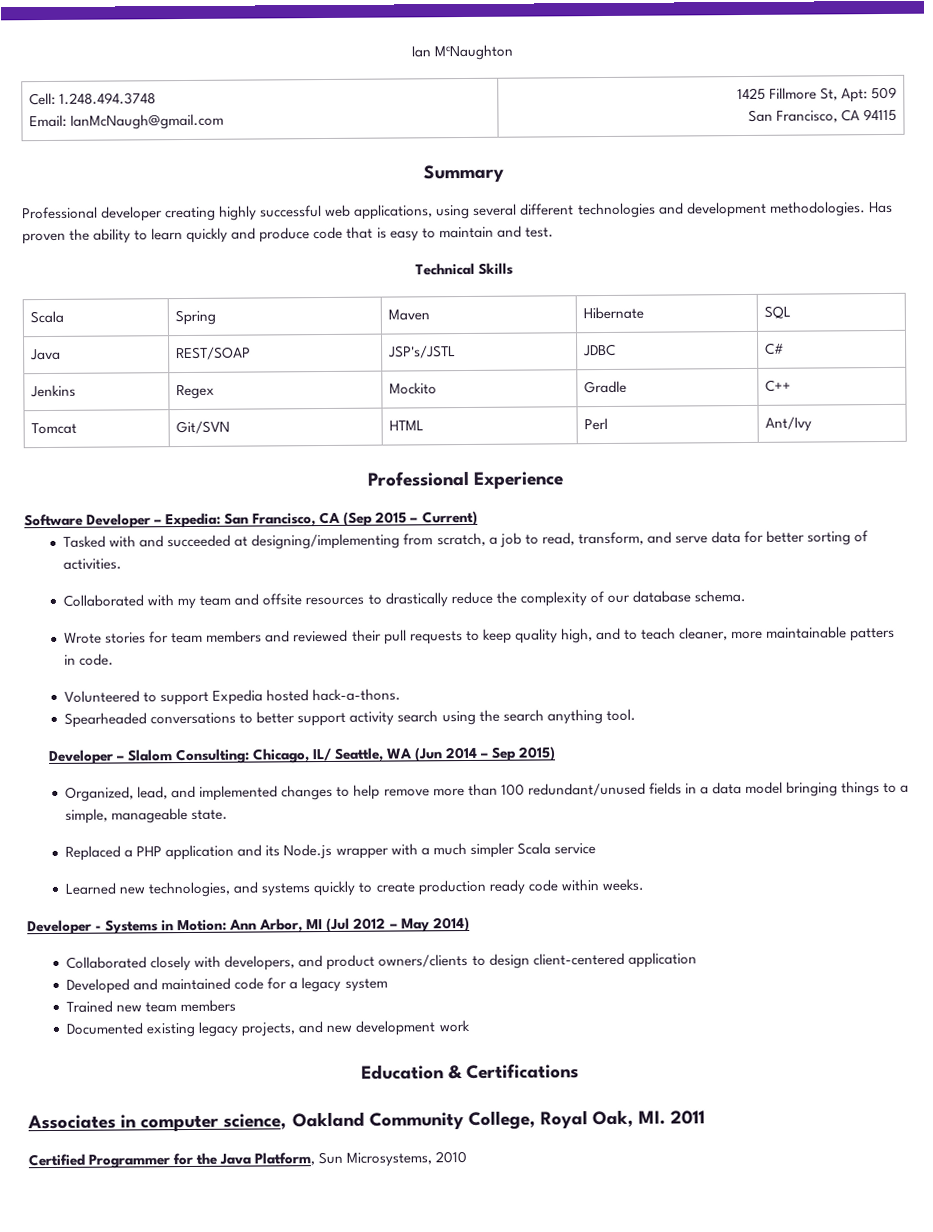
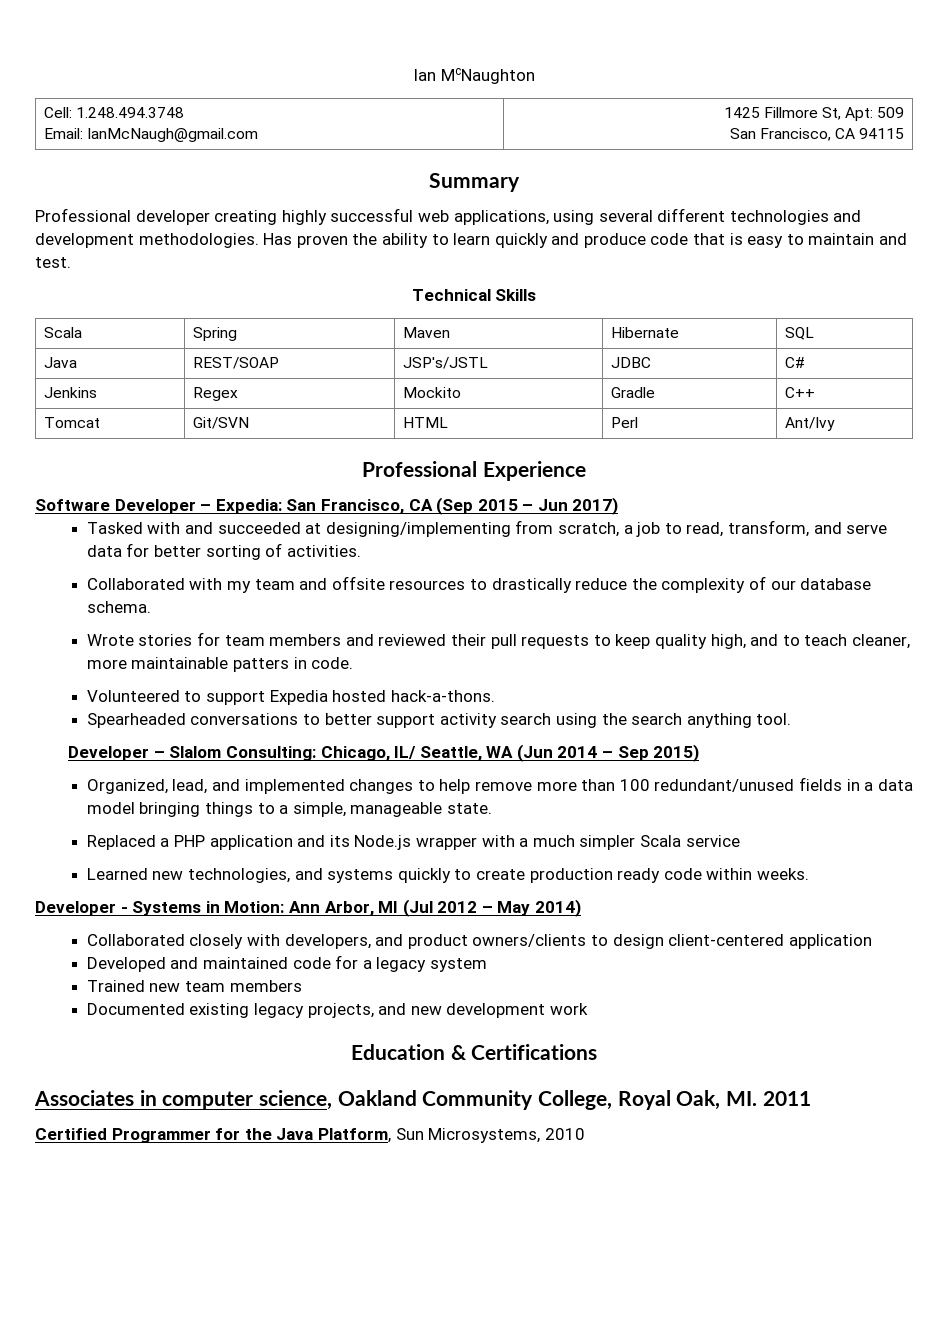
[421,510,478,527] Current) -> [537,497,619,515] Jun 2017)

